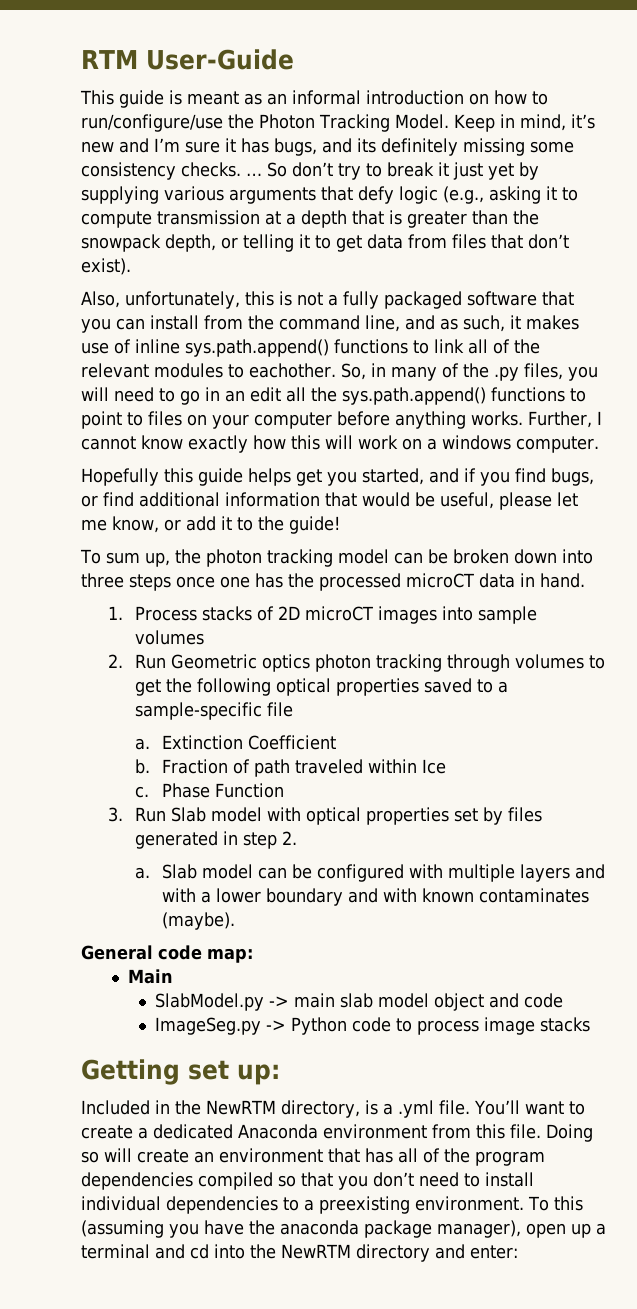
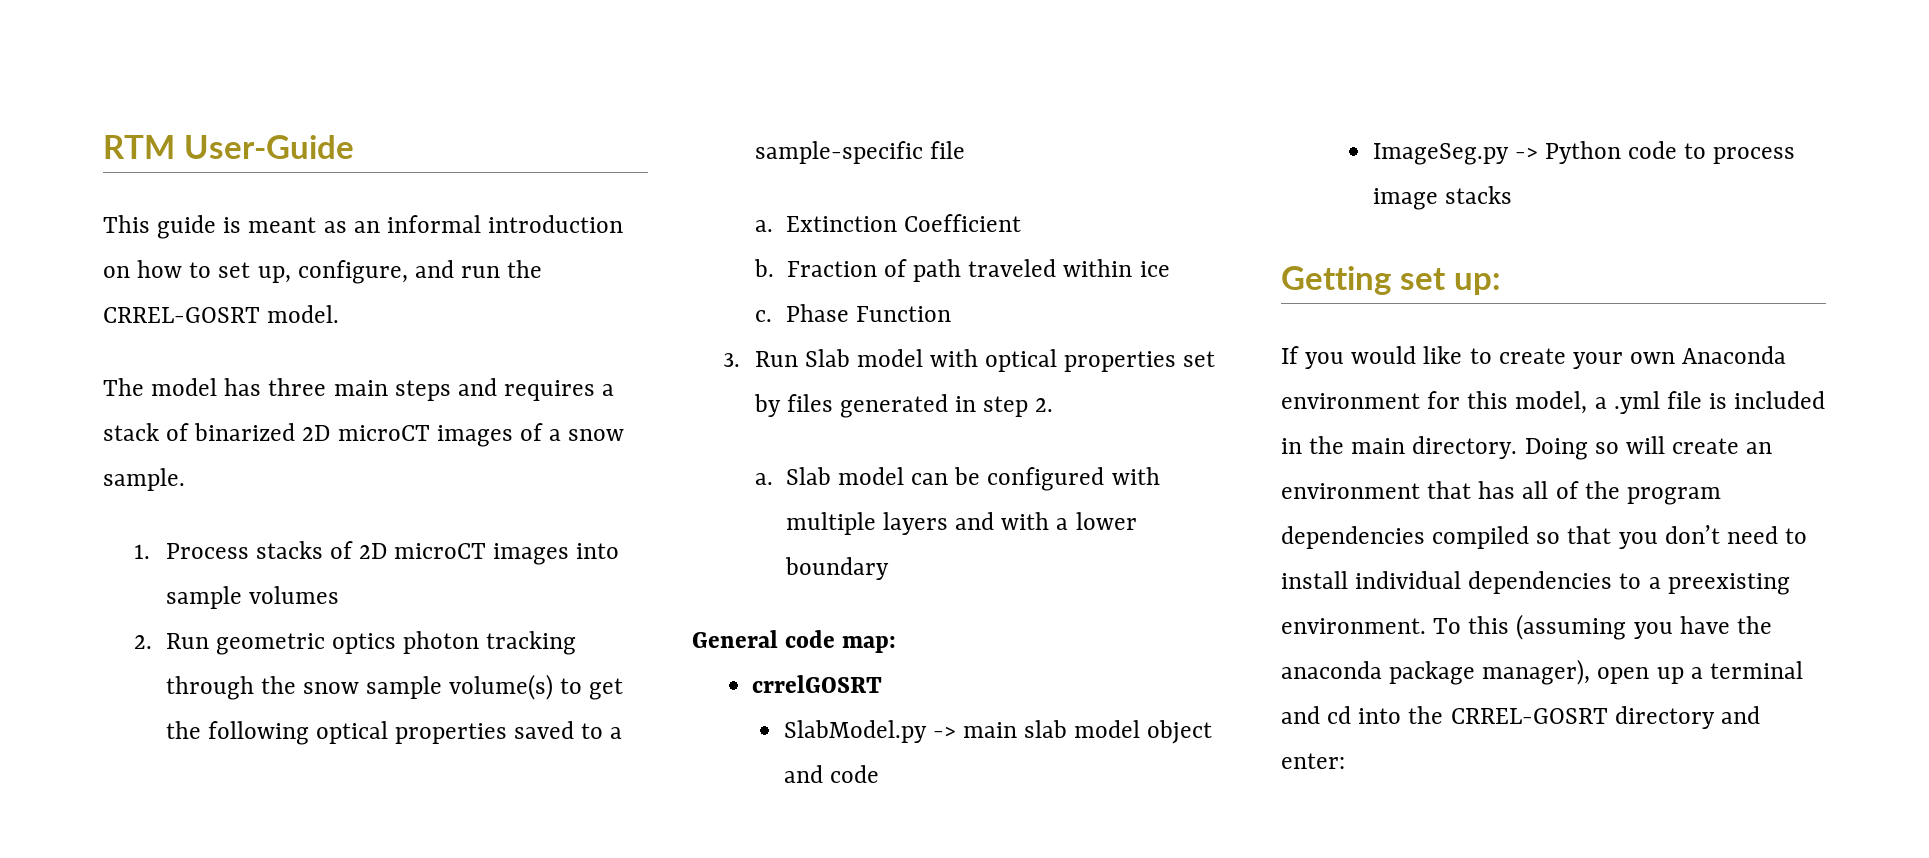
[81,114,595,132] [81,138,574,156] [81,162,539,180] [81,186,578,204] [81,210,539,228] [81,234,569,252] [81,258,131,275] [81,291,574,309] [81,315,579,333] [81,339,540,357] [81,363,598,381] [81,387,586,405] [81,411,602,429] [81,435,599,453] [81,468,594,486] [81,492,578,510] [81,516,340,534] [80,549,593,567] [81,573,585,591] run/configure/use the Photon Tracking Model. Keep in mind, it’s new and I’m sure it has bugs, and its definitely missing some consistency checks. … So don’t try to break it just yet by supplying various arguments that defy logic (e.g., asking it to compute transmission at a depth that is greater than the snowpack depth, or telling it to get data from files that don’t exist). // Also, unfortunately, this is not a fully packaged software that you can install from the command line, and as such, it makes use of inline sys.path.append() functions to link all of the relevant modules to eachother. So, in many of the .py files, you will need to go in an edit all the sys.path.append() functions to point to files on your computer before anything works. Further, I cannot know exactly how this will work on a windows computer. // Hopefully this guide helps get you started, and if you find bugs, or find additional information that would be useful, please let me know, or add it to the guide! // To sum up, the photon tracking model can be broken down into three steps once one has the processed microCT data in hand. -> [218,260,543,284] [103,305,340,323] [103,378,615,401] [103,423,625,447] [103,468,185,491] set up, configure, and run the CRREL-GOSRT model. // The model has three main steps and requires a stack of binarized 2D microCT images of a snow sample.
[171,654,258,669] Geometric -> [215,633,325,655] geometric
[515,654,585,669] volumes -> [260,674,554,700] the snow sample volume(s)
[422,759,447,774] Ice -> [1139,261,1170,277] ice
[348,888,590,903] [162,912,236,930] and with known contaminates (maybe). -> (889, 568) none
[127,969,173,984] Main -> [752,675,883,693] crrelGOSRT
[81,1100,585,1118] [81,1124,541,1139] Included in the NewRTM directory, is a .yml file. You’ll want to create a dedicated Anaconda environment from this file. -> [1281,346,1787,369] [1281,391,1826,414] [1281,436,1518,459] If you would like to create your own Anaconda environment for this model, a .yml file is included in the main directory.
[281,1244,351,1259] NewRTM -> [1450,708,1608,724] CRREL-GOSRT

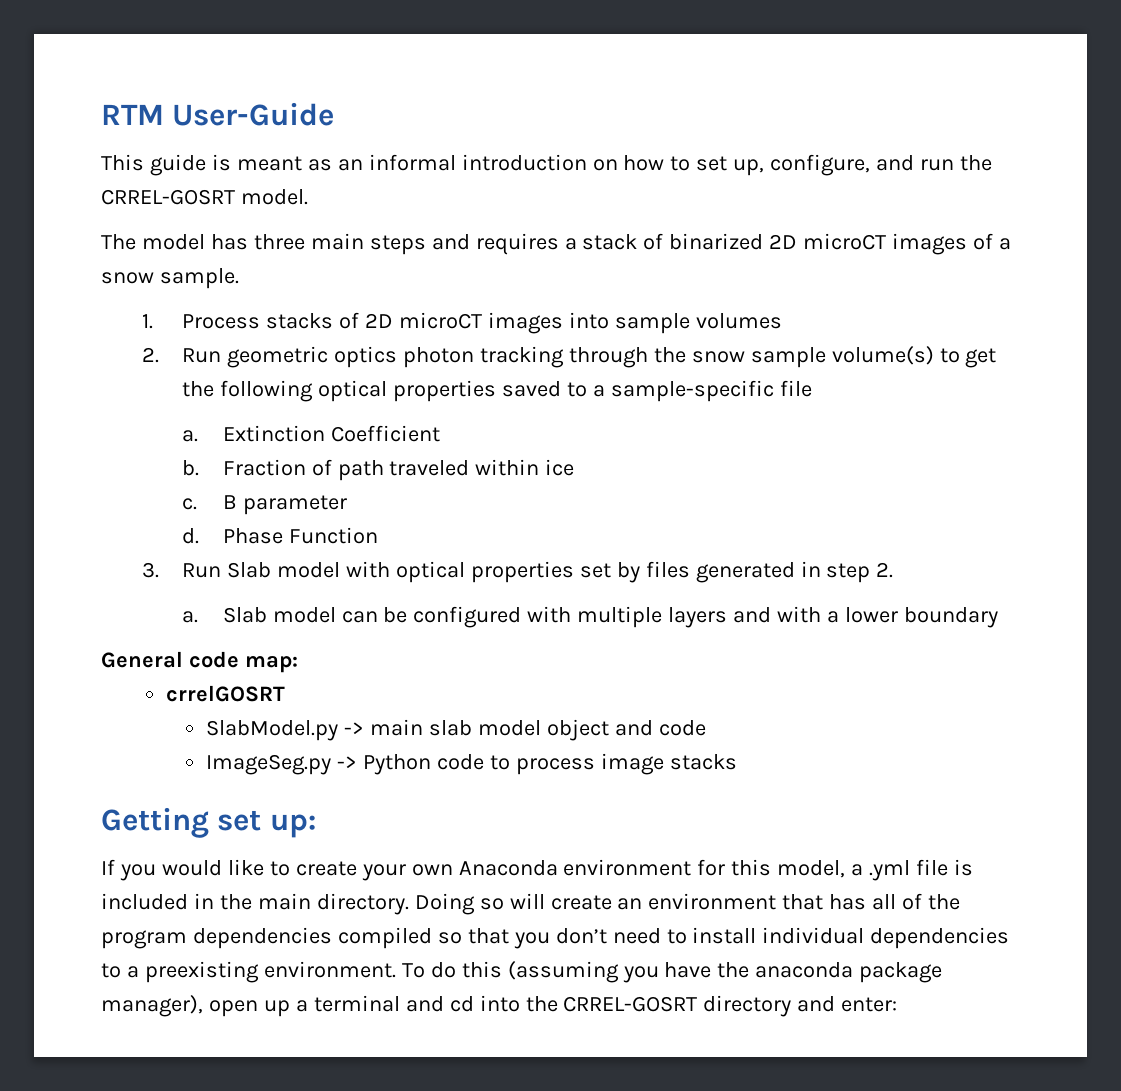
(772, 316) none -> [222,495,347,515] [182,528,200,544] B parameter // d.
(1462, 626) none -> [430,962,456,978] do

